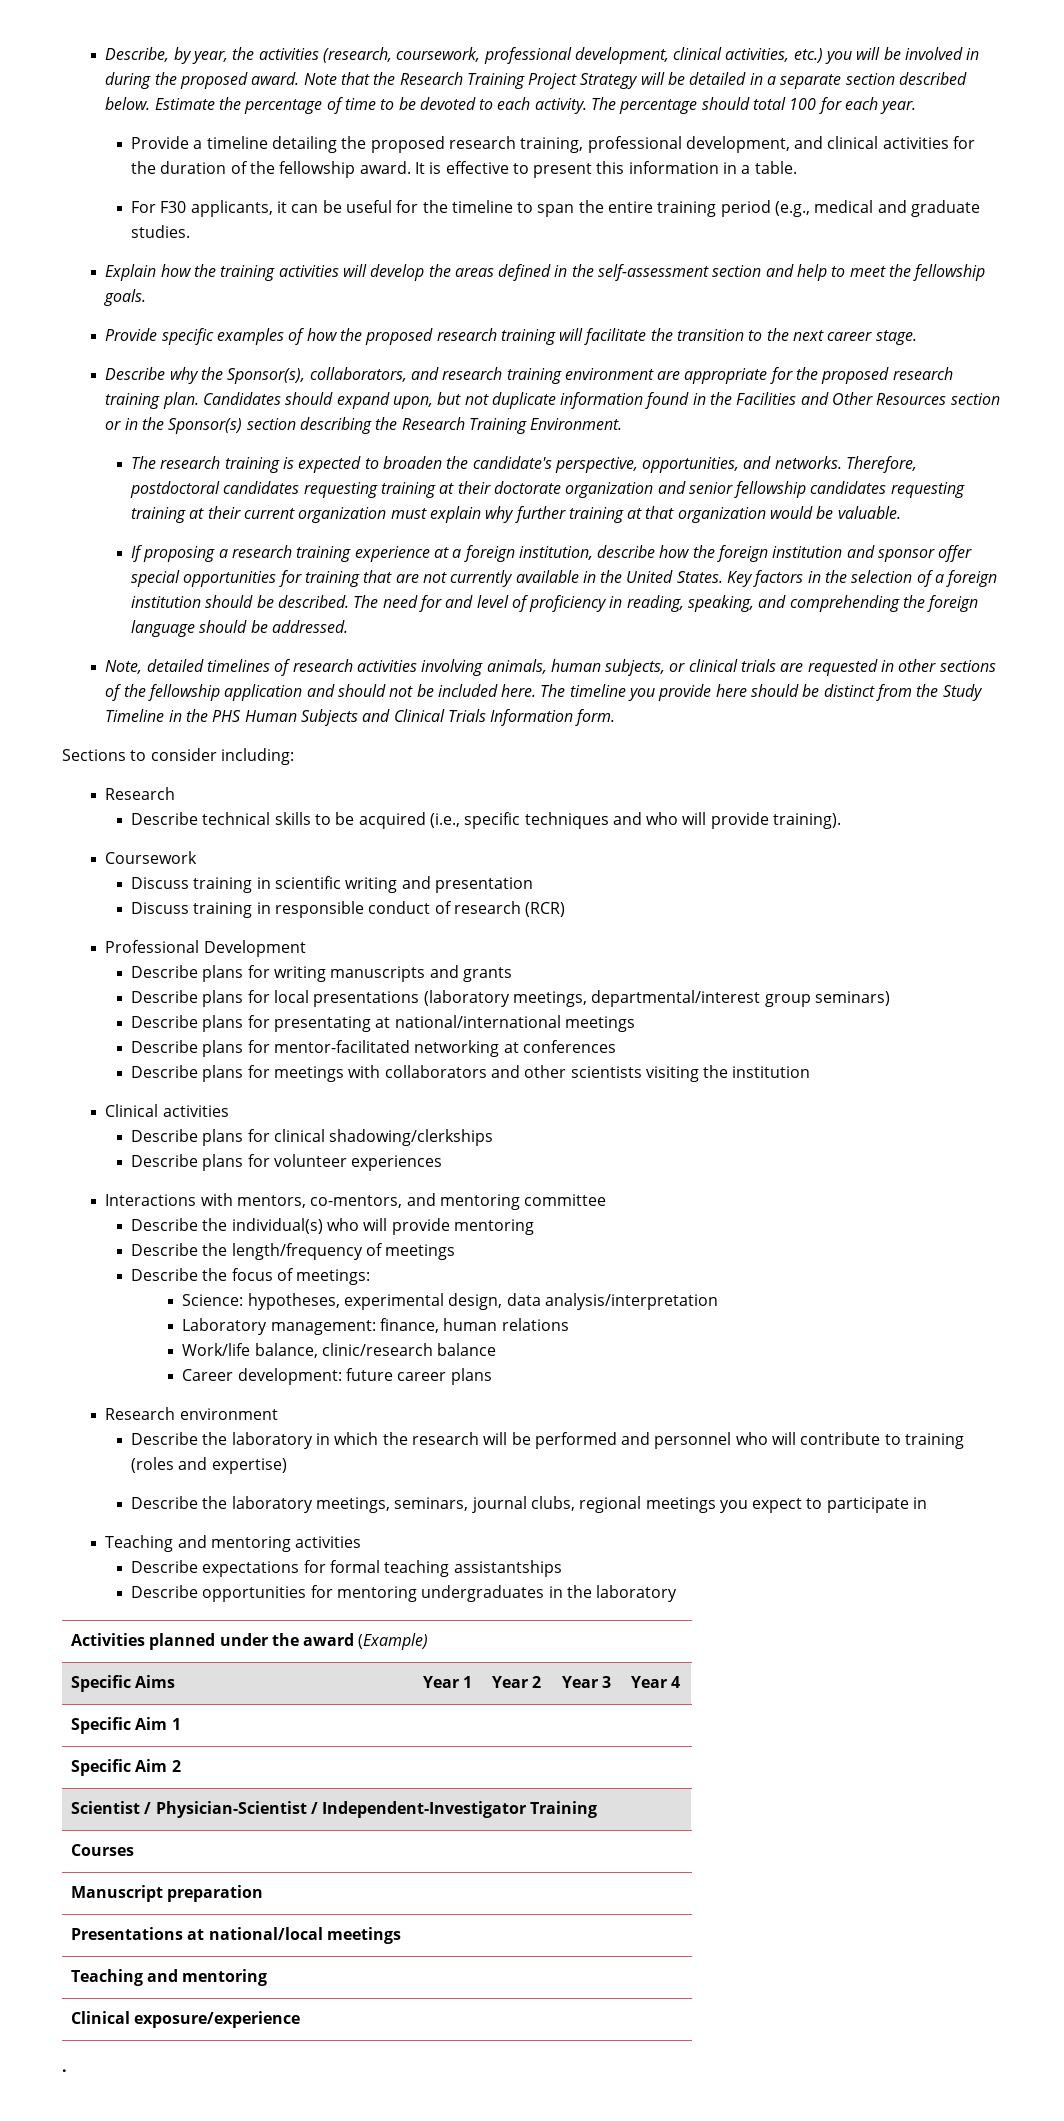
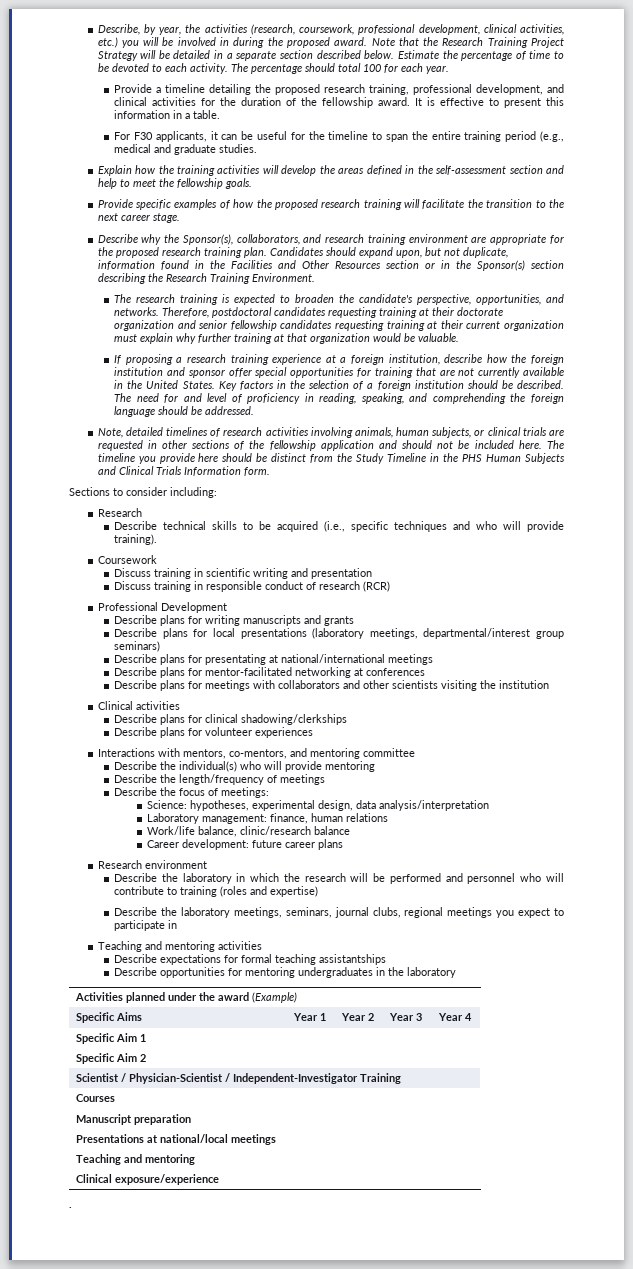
[491,392,556,409] duplicate -> [462,247,508,258] duplicate,

